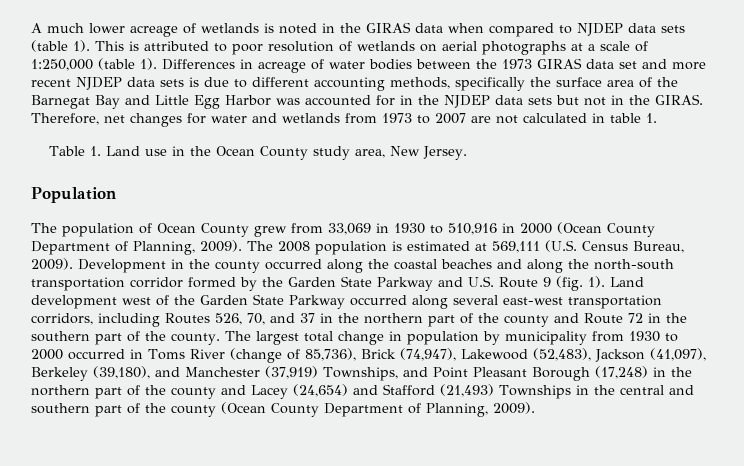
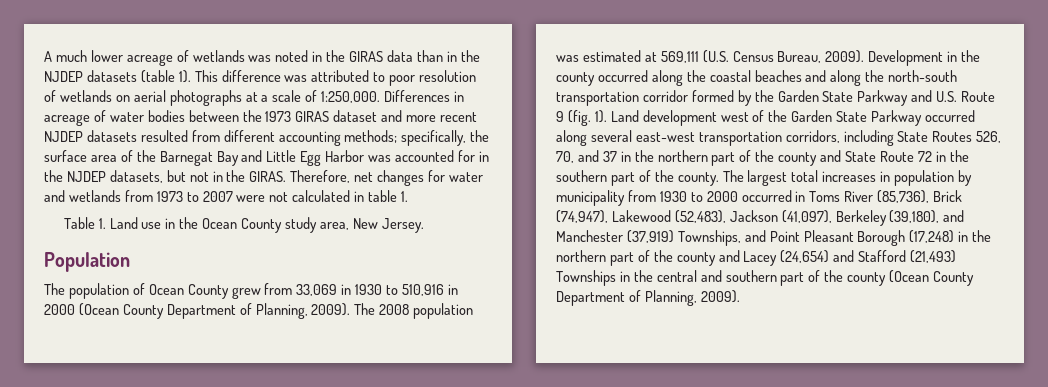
[264,23,274,33] is -> [248,55,272,62] was
[448,23,685,37] when compared to NJDEP data sets -> [416,50,480,62] [44,70,137,82] than in the NJDEP datasets
[129,41,139,51] is -> [221,70,308,82] difference was
[31,58,157,71] 1:250,000 (table 1). -> [321,91,381,103] 1:250,000.
[586,59,637,69] data set -> [333,110,378,122] dataset
[127,77,525,91] data sets is due to different accounting methods, specifically -> [86,130,467,146] datasets resulted from different accounting methods; specifically,
[495,95,552,105] data sets -> [109,170,163,183] datasets,
[471,116,491,123] are -> [236,195,266,202] were
[392,241,402,251] is -> [556,55,579,62] was
(160, 320) none -> [897,131,929,142] State
(579, 318) none -> [845,151,877,162] State
[337,331,384,345] change -> [822,171,877,182] increases
[229,348,356,363] (change of 85,736), -> [877,190,930,203] (85,736),

